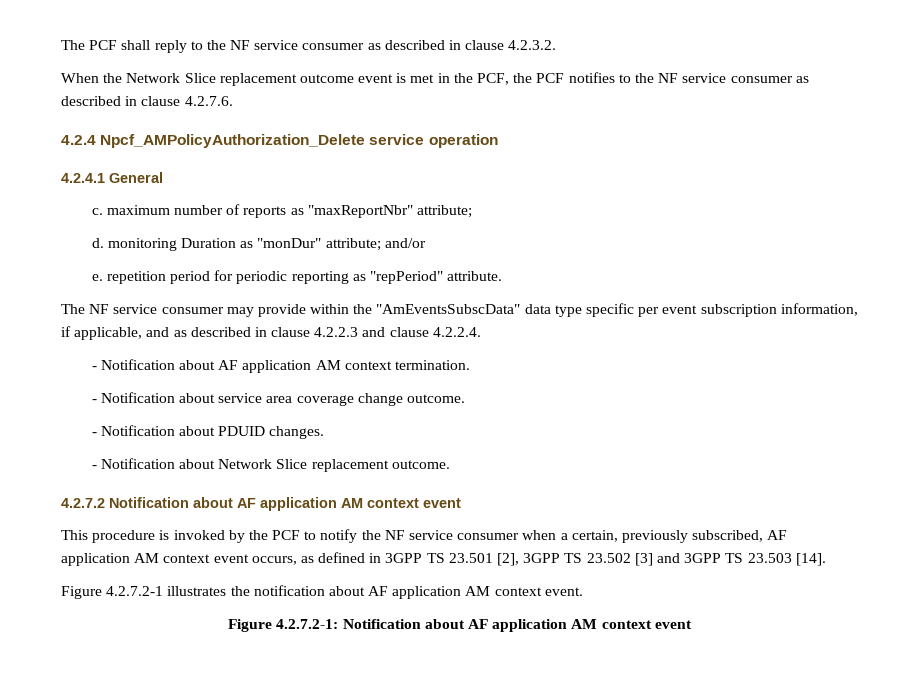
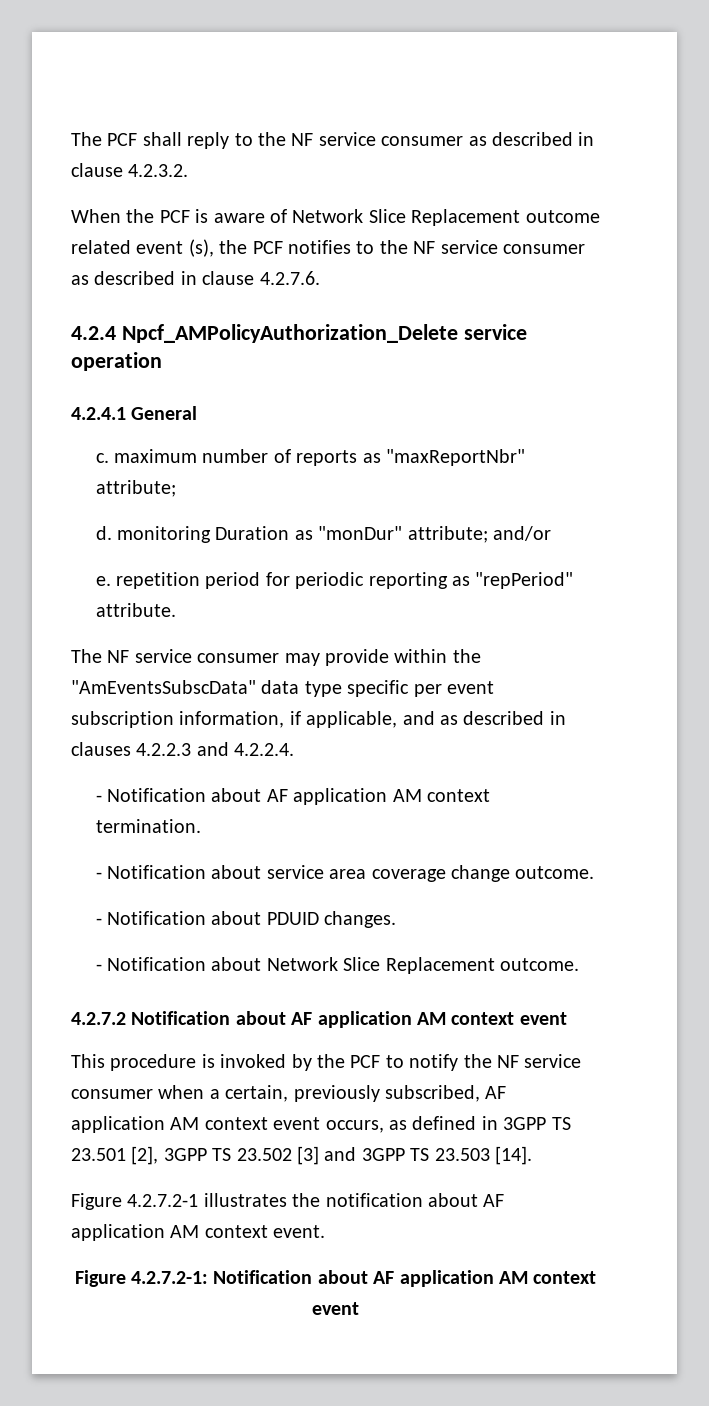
[126,73,510,86] Network Slice replacement outcome event is met in the PCF, -> [159,209,600,226] [71,239,214,257] PCF is aware of Network Slice Replacement outcome related event (s),
[271,327,311,337] clause -> [71,742,131,756] clauses
[389,327,429,337] clause -> (229, 749) none
[311,459,389,472] replacement -> [385,957,495,974] Replacement

